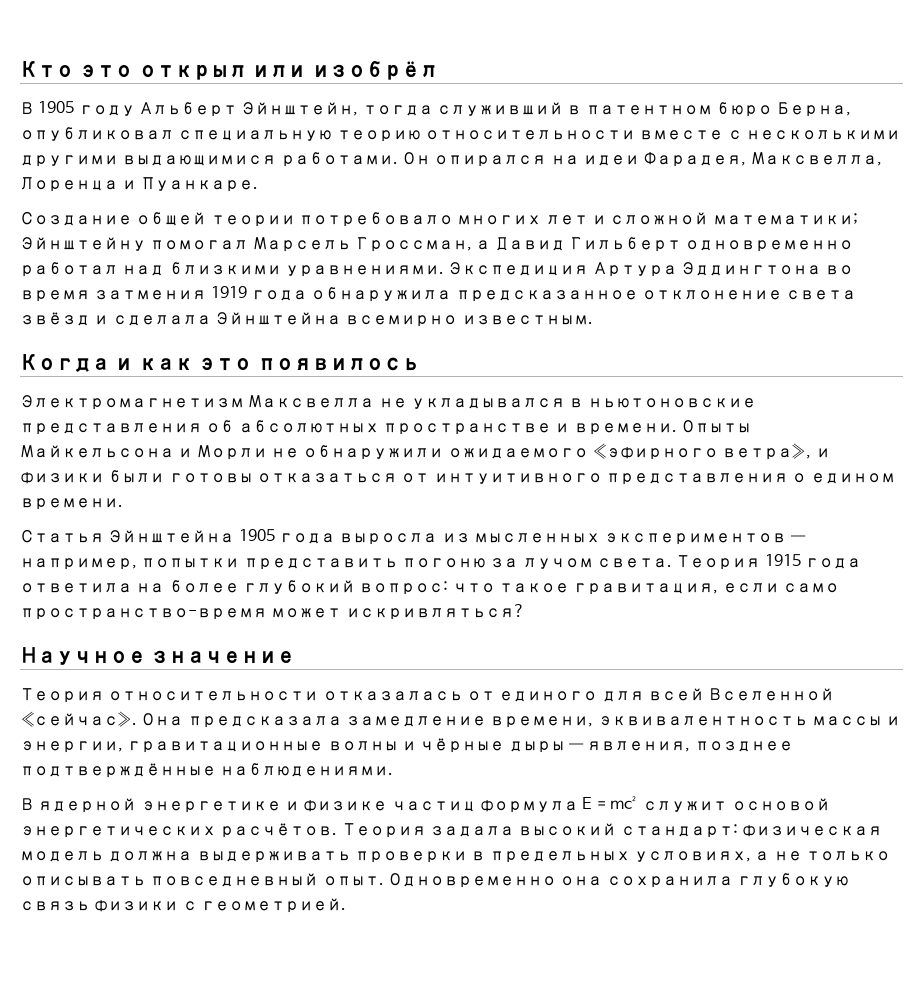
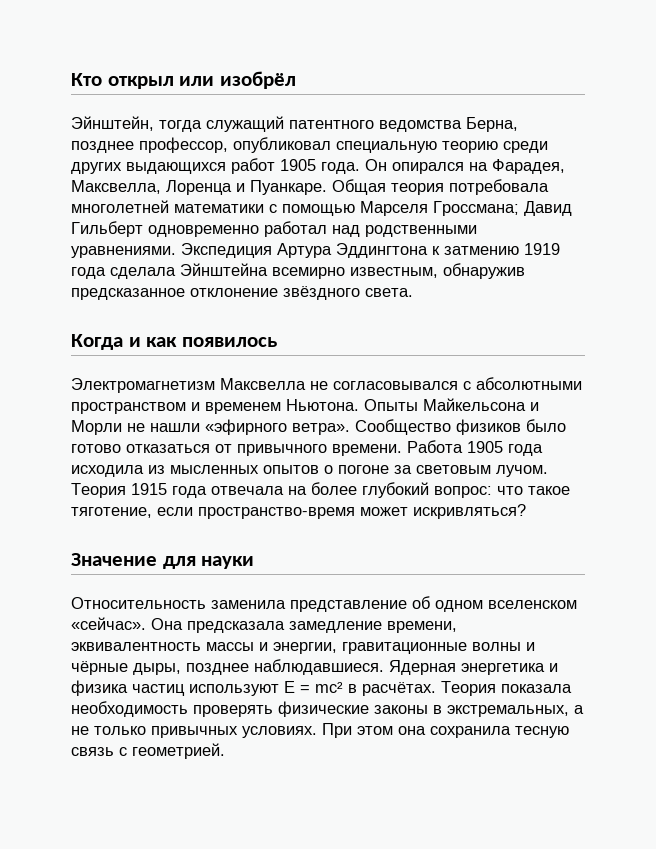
[79,64,134,78] это -> (102, 79) none
[20,101,852,117] [20,127,900,142] [20,152,398,167] В 1905 году Альберт Эйнштейн, тогда служивший в патентном бюро Берна, опубликовал специальную теорию относительности вместе с несколькими другими выдающимися работами. -> [71,116,518,132] [71,137,548,153] [71,158,360,174] Эйнштейн, тогда служащий патентного ведомства Берна, позднее профессор, опубликовал специальную теорию среди других выдающихся работ 1905 года.
[582,155,639,166] идеи -> (488, 166) none
[20,211,858,227] [20,237,491,252] // Создание общей теории потребовало многих лет и сложной математики; Эйнштейну помогал Марсель Гроссман, а -> [332,179,549,195] [71,200,519,216] Общая теория потребовала многолетней математики с помощью Марселя Гроссмана;
[168,262,281,275] близкими -> [365,225,477,237] родственными
[825,265,854,275] [20,286,857,302] [20,312,593,327] во время затмения 1919 года обнаружила предсказанное отклонение света звёзд и сделала Эйнштейна всемирно известным. -> [432,243,560,255] [71,263,525,279] [71,286,413,300] к затмению 1919 года сделала Эйнштейна всемирно известным, обнаружив предсказанное отклонение звёздного света.
[198,357,253,371] это -> (178, 342) none
[410,398,756,409] [20,420,677,435] укладывался в ньютоновские представления об абсолютных пространстве и времени. -> [333,377,582,390] [71,399,359,414] согласовывался с абсолютными пространством и временем Ньютона.
[303,443,830,460] [20,470,895,485] [20,498,123,510] [20,529,235,543] обнаружили ожидаемого «эфирного ветра», и физики были готовы отказаться от интуитивного представления о едином времени. // Статья Эйнштейна -> [150,419,566,435] [71,440,463,456] нашли «эфирного ветра». Сообщество физиков было готово отказаться от привычного времени. Работа
[339,533,438,545] выросла -> [71,465,144,477] исходила
[604,533,806,545] [20,558,672,570] экспериментов — например, попытки представить погоню за лучом света. -> [263,465,548,477] опытов о погоне за световым лучом.
[20,583,132,593] ответила -> [211,486,284,495] отвечала
[573,583,839,595] гравитация, если само -> [71,507,193,518] тяготение, если
[20,647,296,665] [20,688,835,703] Научное значение // Теория относительности отказалась от единого для всей Вселенной -> [71,553,255,569] [71,596,577,612] Значение для науки // Относительность заменила представление об одном вселенском
[508,741,793,753] [20,763,394,778] [20,796,830,813] [20,823,882,838] [20,851,890,863] [20,873,849,888] [20,900,179,912] дыры — явления, позднее подтверждённые наблюдениями. // В ядерной энергетике и физике частиц формула E = mc² служит основой энергетических расчётов. Теория задала высокий стандарт: физическая модель должна выдерживать проверки в предельных условиях, а не только описывать повседневный опыт. Одновременно она сохранила глубокую связь физики -> [133,659,558,675] [71,680,572,696] [71,701,584,717] [71,723,569,738] [71,747,114,756] дыры, позднее наблюдавшиеся. Ядерная энергетика и физика частиц используют E = mc² в расчётах. Теория показала необходимость проверять физические законы в экстремальных, а не только привычных условиях. При этом она сохранила тесную связь

